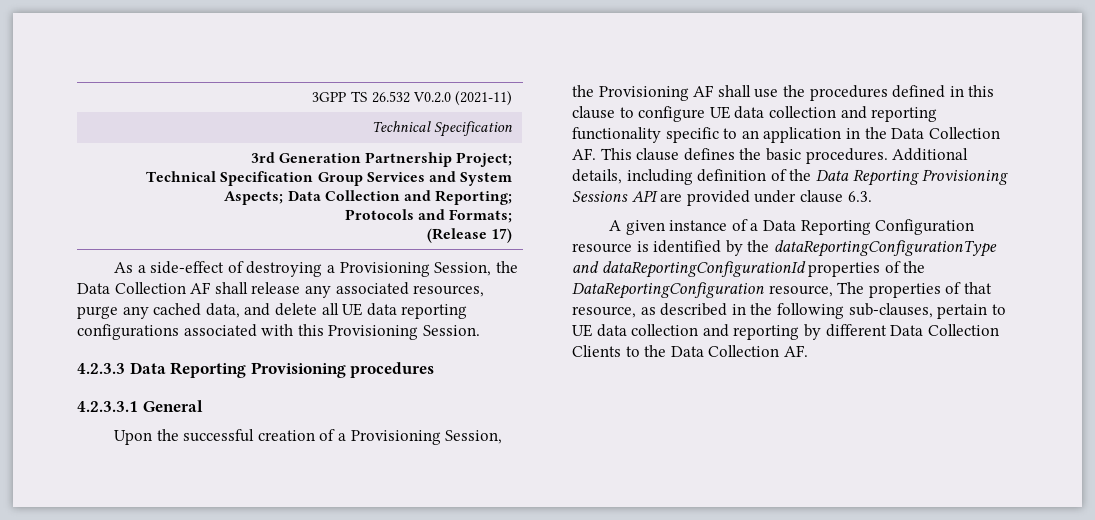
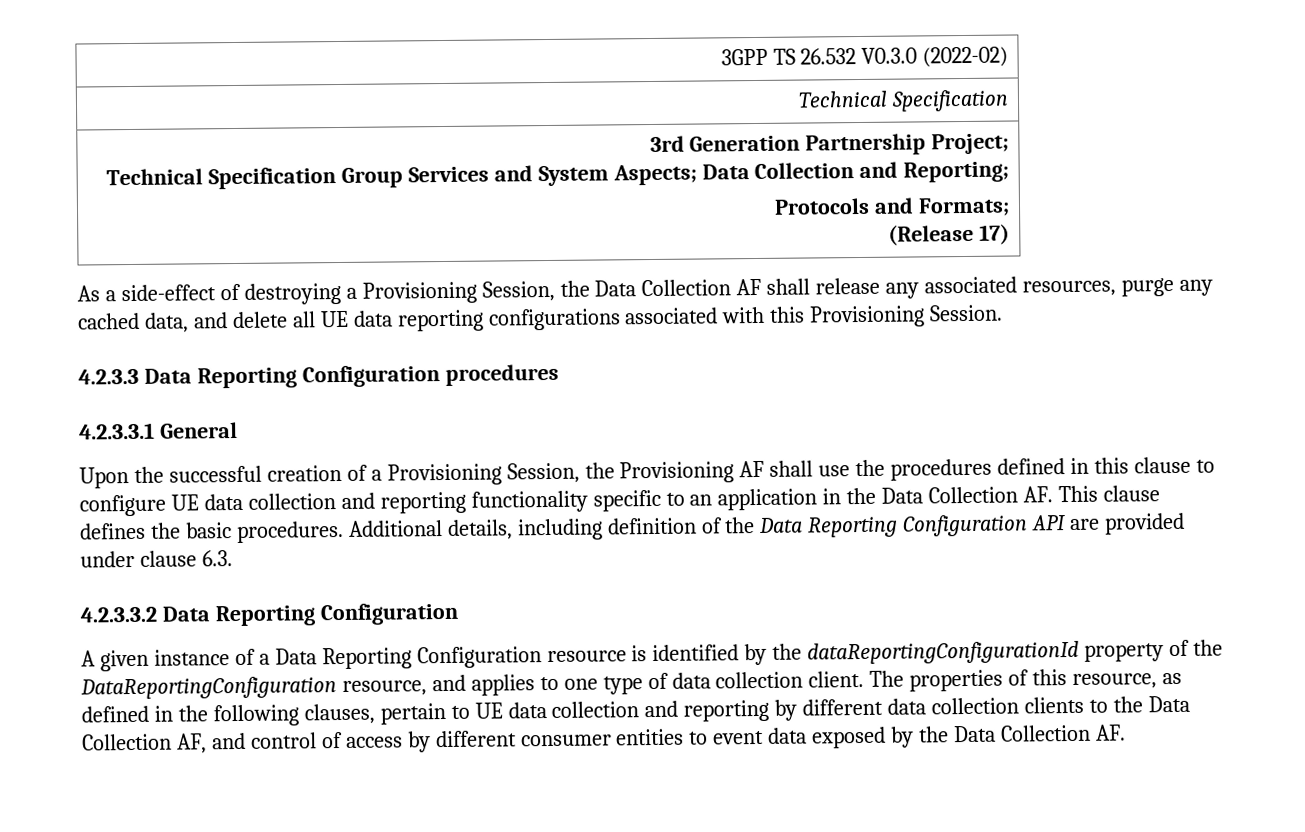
[412,91,513,106] V0.2.0 (2021-11) -> [861,46,1009,68] V0.3.0 (2022-02)
[250,362,346,378] Provisioning -> [301,365,440,388] Configuration
[922,169,1009,185] [572,191,628,202] Provisioning Sessions -> [902,514,1029,537] Configuration
(872, 196) none -> [80,602,458,627] // 4.2.3.3.2 Data Reporting Configuration
[773,240,997,257] [572,261,926,278] [572,282,833,299] dataReportingConfigurationType and dataReportingConfigurationId properties of the DataReportingConfiguration resource, -> [807,639,1224,665] [80,670,865,700] dataReportingConfigurationId property of the DataReportingConfiguration resource, and applies to one type of data collection client.
[963,282,992,294] that -> [1032,669,1068,686] this
[660,303,728,316] described -> [81,705,149,723] defined
[848,303,933,318] sub-clauses, -> [303,703,375,725] clauses,
[890,324,999,336] [572,345,621,357] Data Collection Clients -> [887,696,1085,715] data collection clients
(780, 351) none -> [176,724,1091,754] AF, and control of access by different consumer entities to event data exposed by the Data Collection

